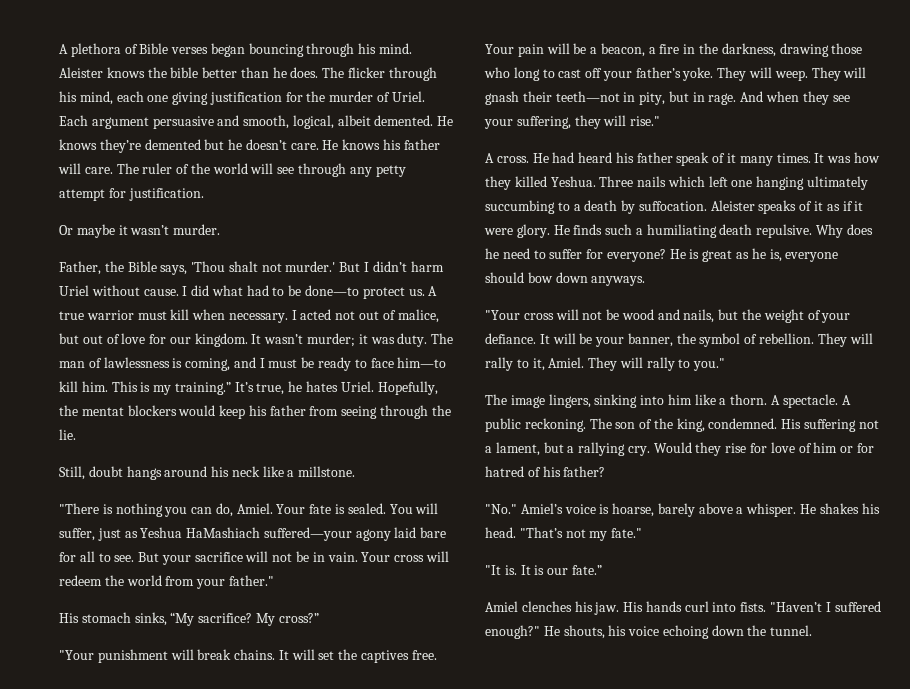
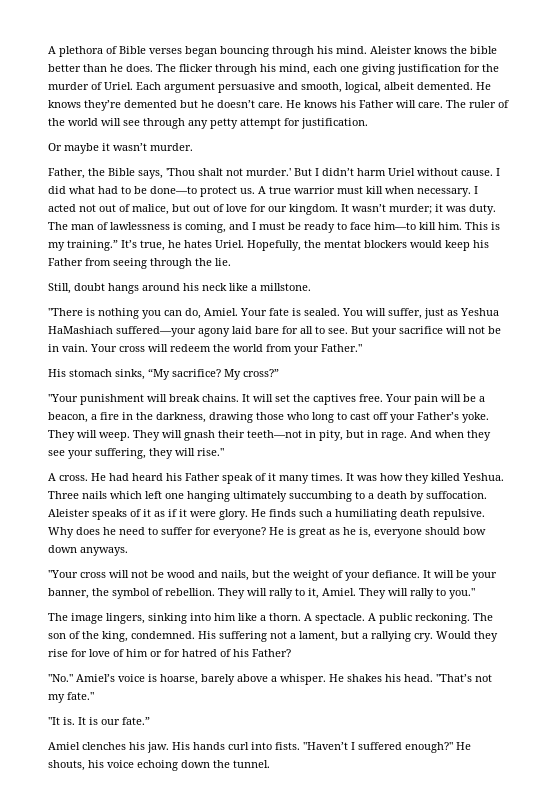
[403,139,440,150] father -> [359,100,394,108] Father
[269,405,306,416] father -> [48,258,83,266] Father
[228,575,274,586] father." -> [321,344,362,352] Father."
[635,67,681,78] father’s -> [417,412,459,420] Father’s
[636,152,673,163] father -> [185,473,220,481] Father
[563,466,606,477] father? -> [252,649,291,657] Father?

